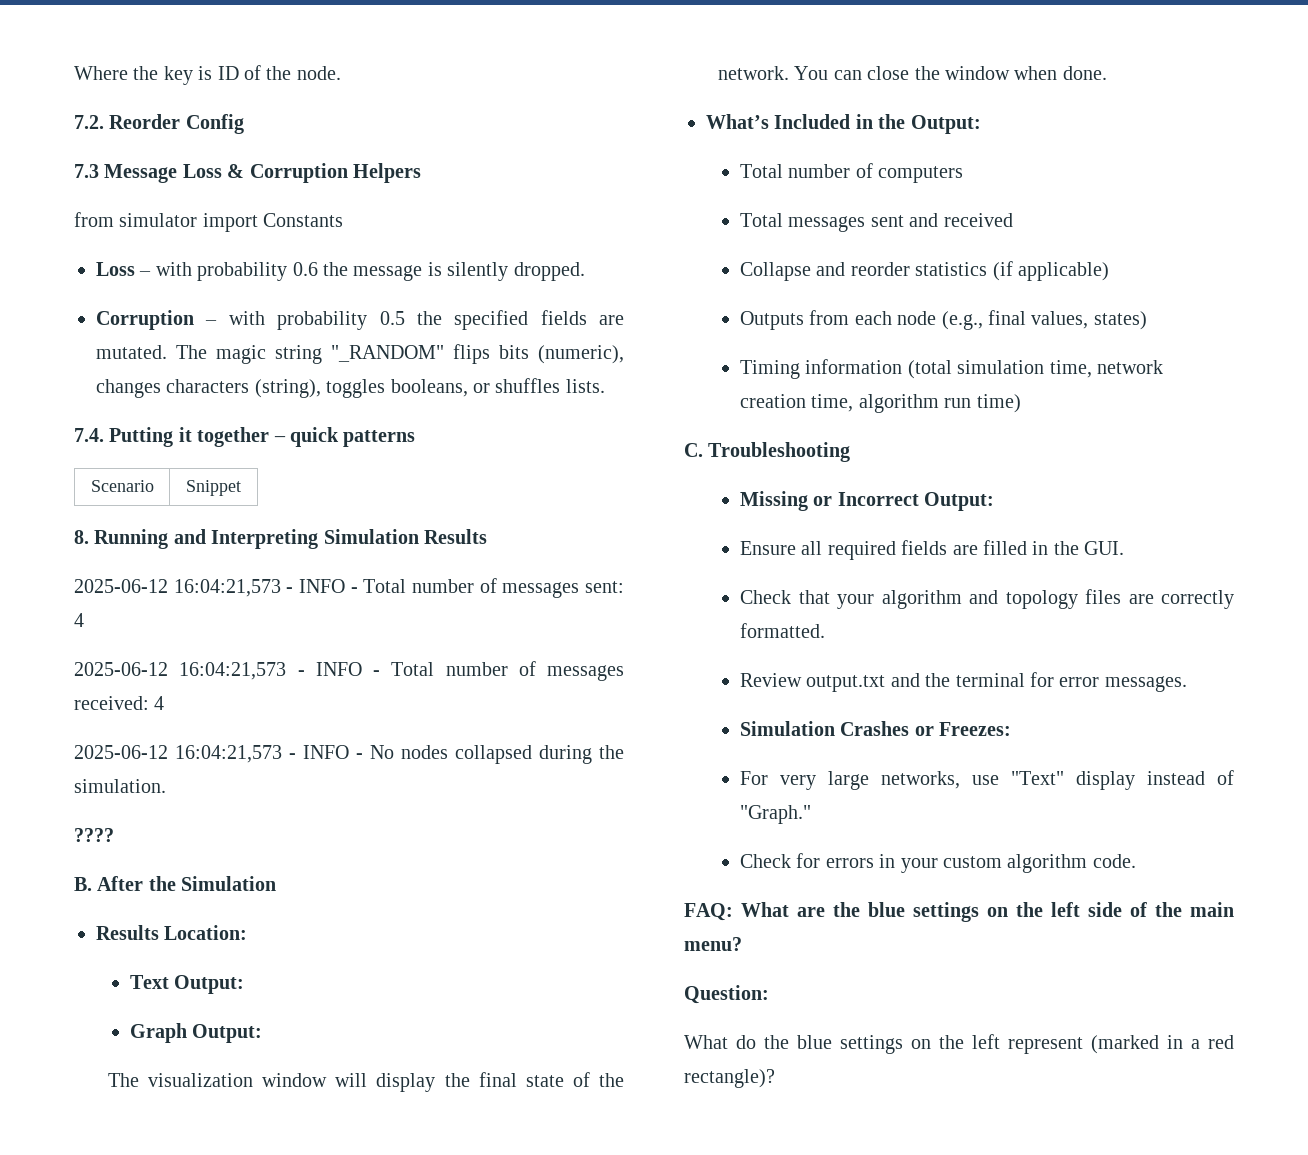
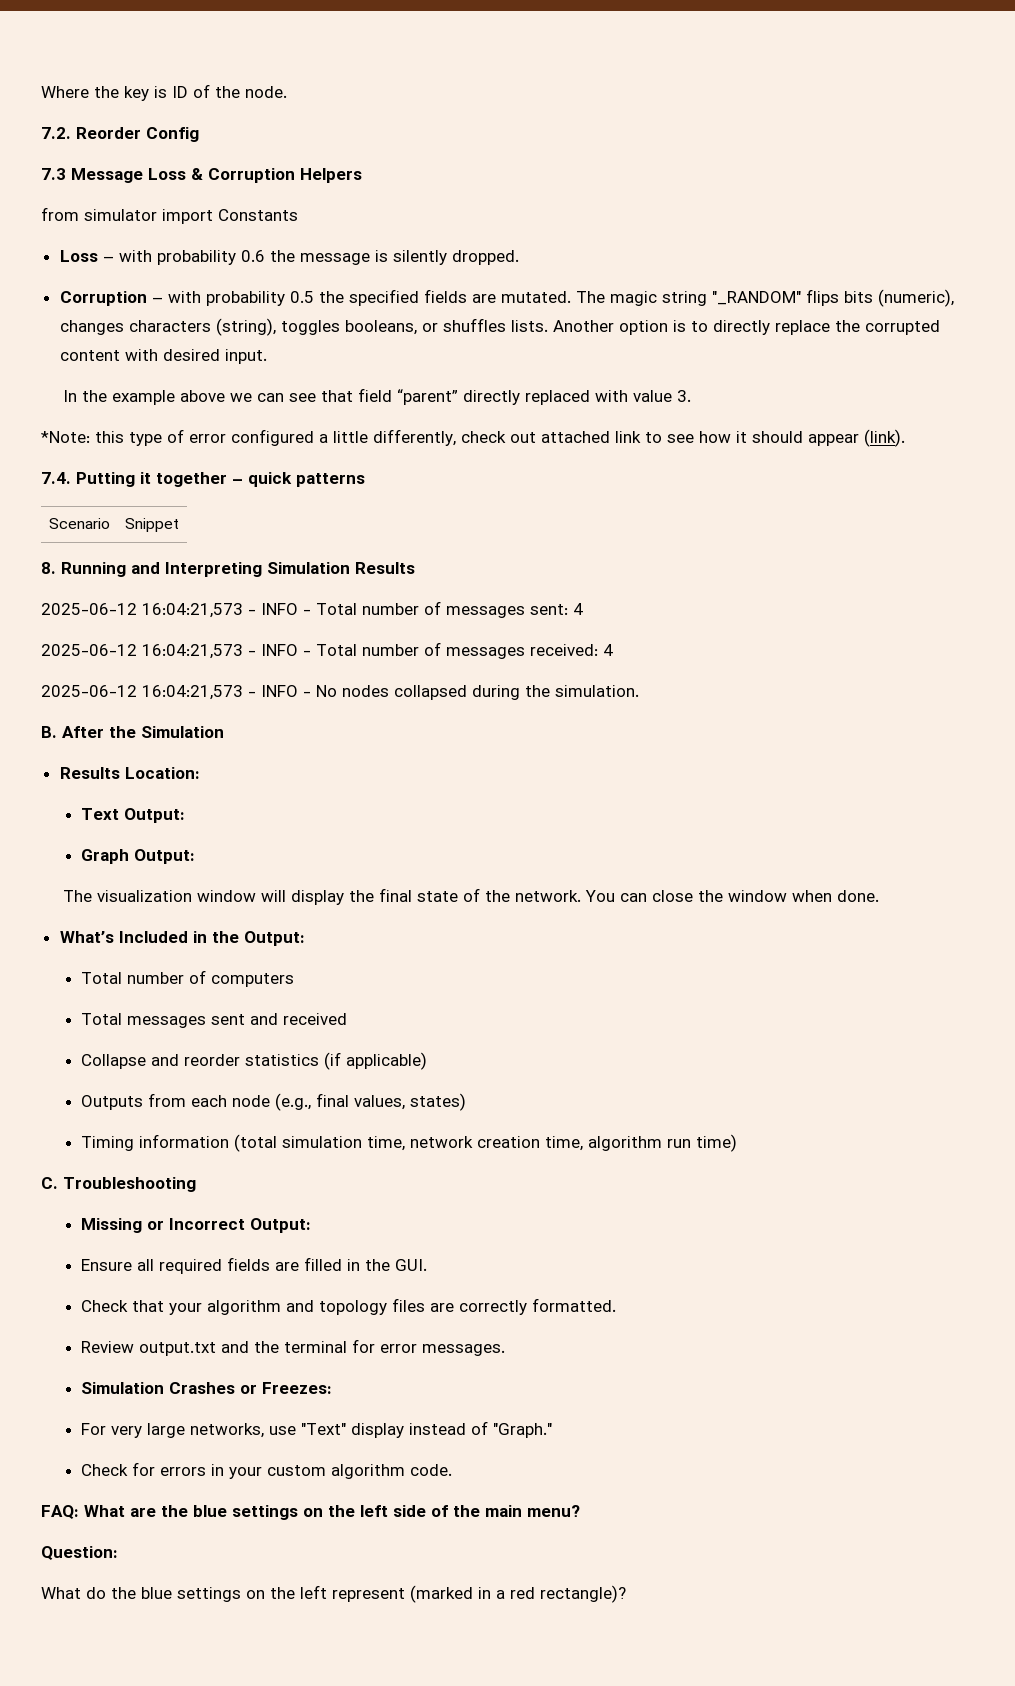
(605, 386) none -> [552,320,940,335] [59,349,267,364] [62,388,691,405] [41,429,905,447] Another option is to directly replace the corrupted content with desired input. // In the example above we can see that field “parent” directly replaced with value 3. // *Note: this type of error configured a little differently, check out attached link to see how it should appear (link).
[74,828,114,842] // ???? -> (639, 691) none

